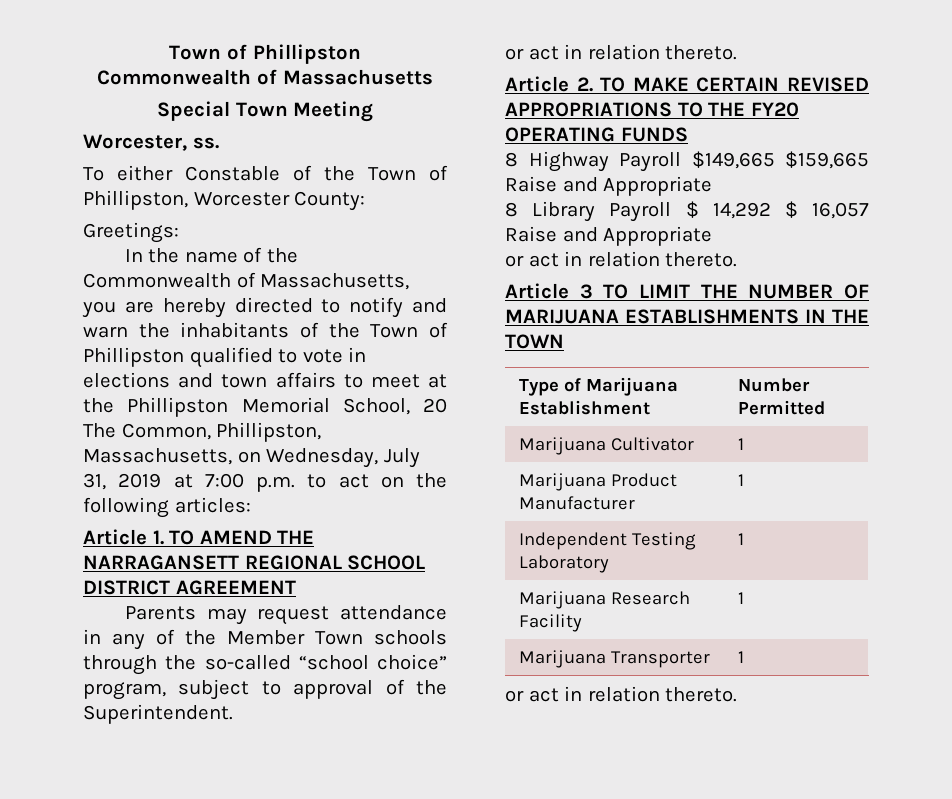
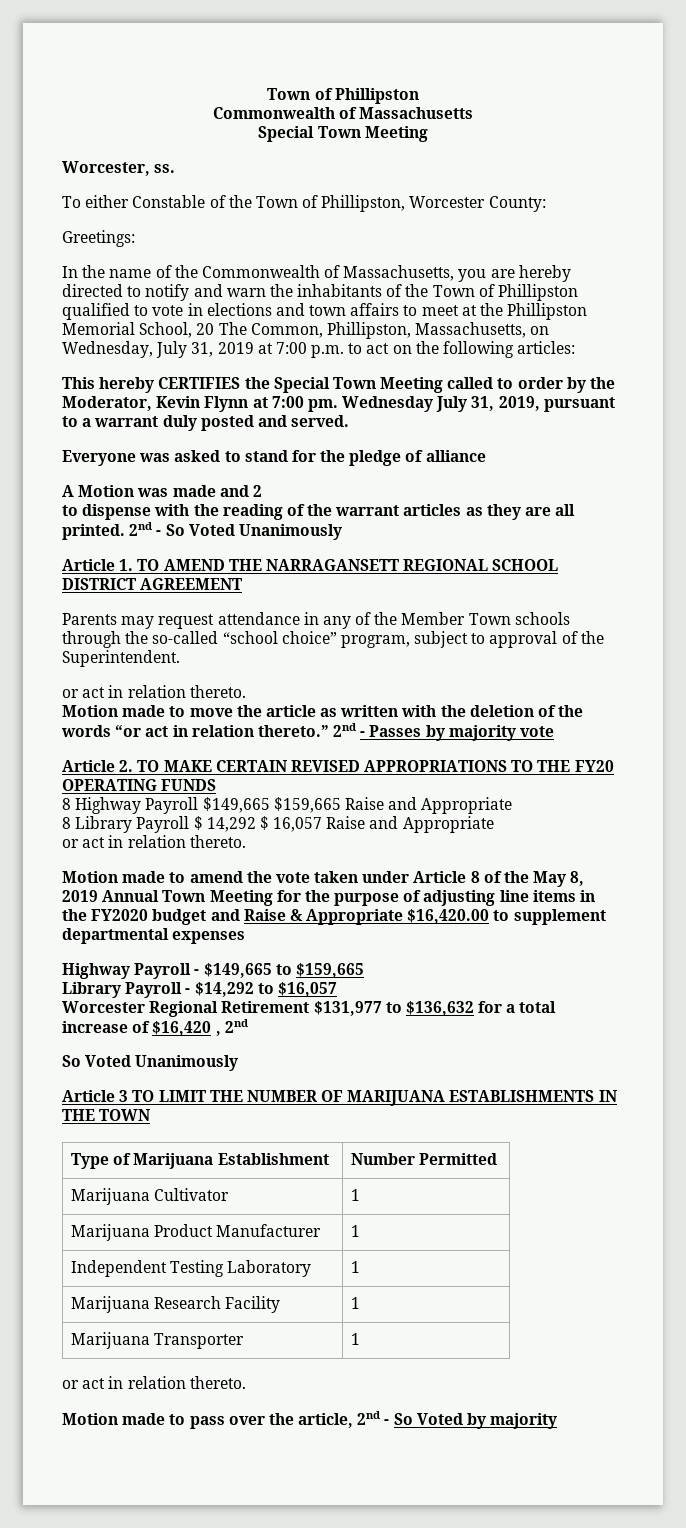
(251, 505) none -> [62,377,616,393] [62,396,615,412] [62,415,350,431] [62,450,486,466] [62,485,262,497] [62,504,576,520] [62,522,342,540] // This hereby CERTIFIES the Special Town Meeting called to order by the Moderator, Kevin Flynn at 7:00 pm. Wednesday July 31, 2019, pursuant to a warrant duly posted and served. // Everyone was asked to stand for the pledge of alliance // A Motion was made and 2 // to dispense with the reading of the warrant articles as they are all printed. 2nd - So Voted Unanimously
(738, 52) none -> [62,705,584,717] [61,723,555,741] // Motion made to move the article as written with the deletion of the words “or act in relation thereto.” 2nd - Passes by majority vote
(738, 259) none -> [62,871,585,887] [62,890,596,906] [62,909,606,925] [62,928,246,944] [62,963,364,979] [62,982,337,998] [62,1001,557,1017] [62,1019,248,1036] [62,1055,239,1071] // Motion made to amend the vote taken under Article 8 of the May 8, 2019 Annual Town Meeting for the purpose of adjusting line items in the FY2020 budget and Raise & Appropriate $16,420.00 to supplement departmental expenses // Highway Payroll - $149,665 to $159,665 // Library Payroll - $14,292 to $16,057 // Worcester Regional Retirement $131,977 to $136,632 for a total increase of $16,420 , 2nd // So Voted Unanimously
(738, 694) none -> [62,1411,558,1429] // Motion made to pass over the article, 2nd - So Voted by majority

